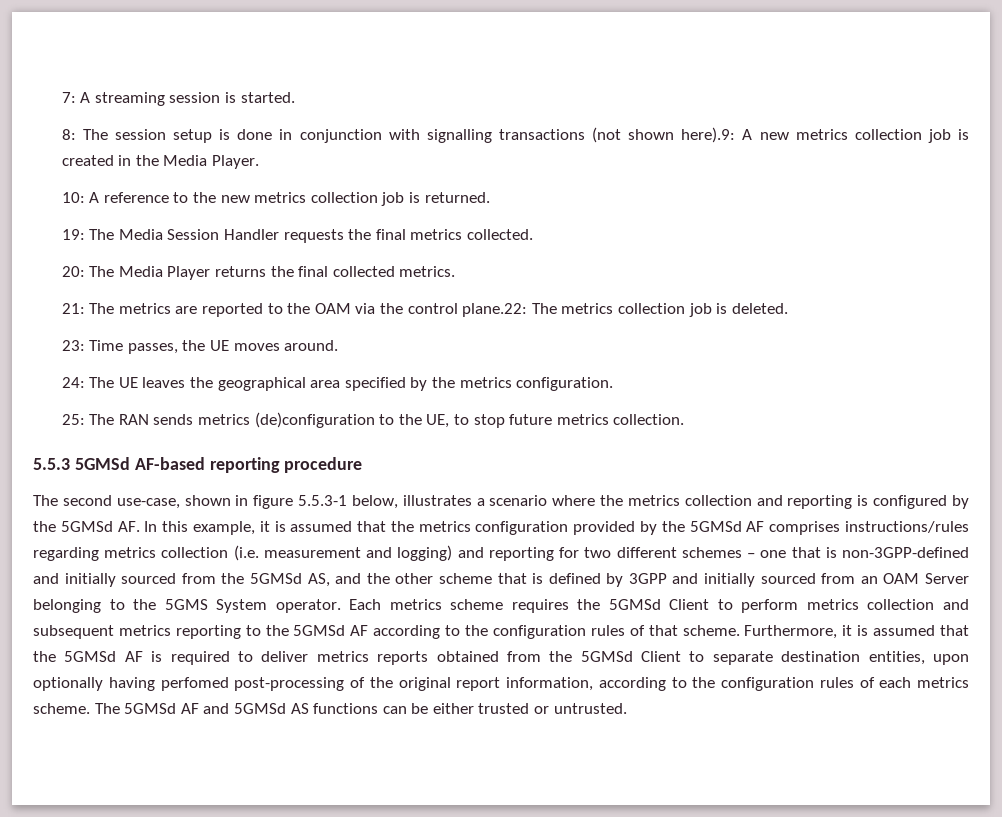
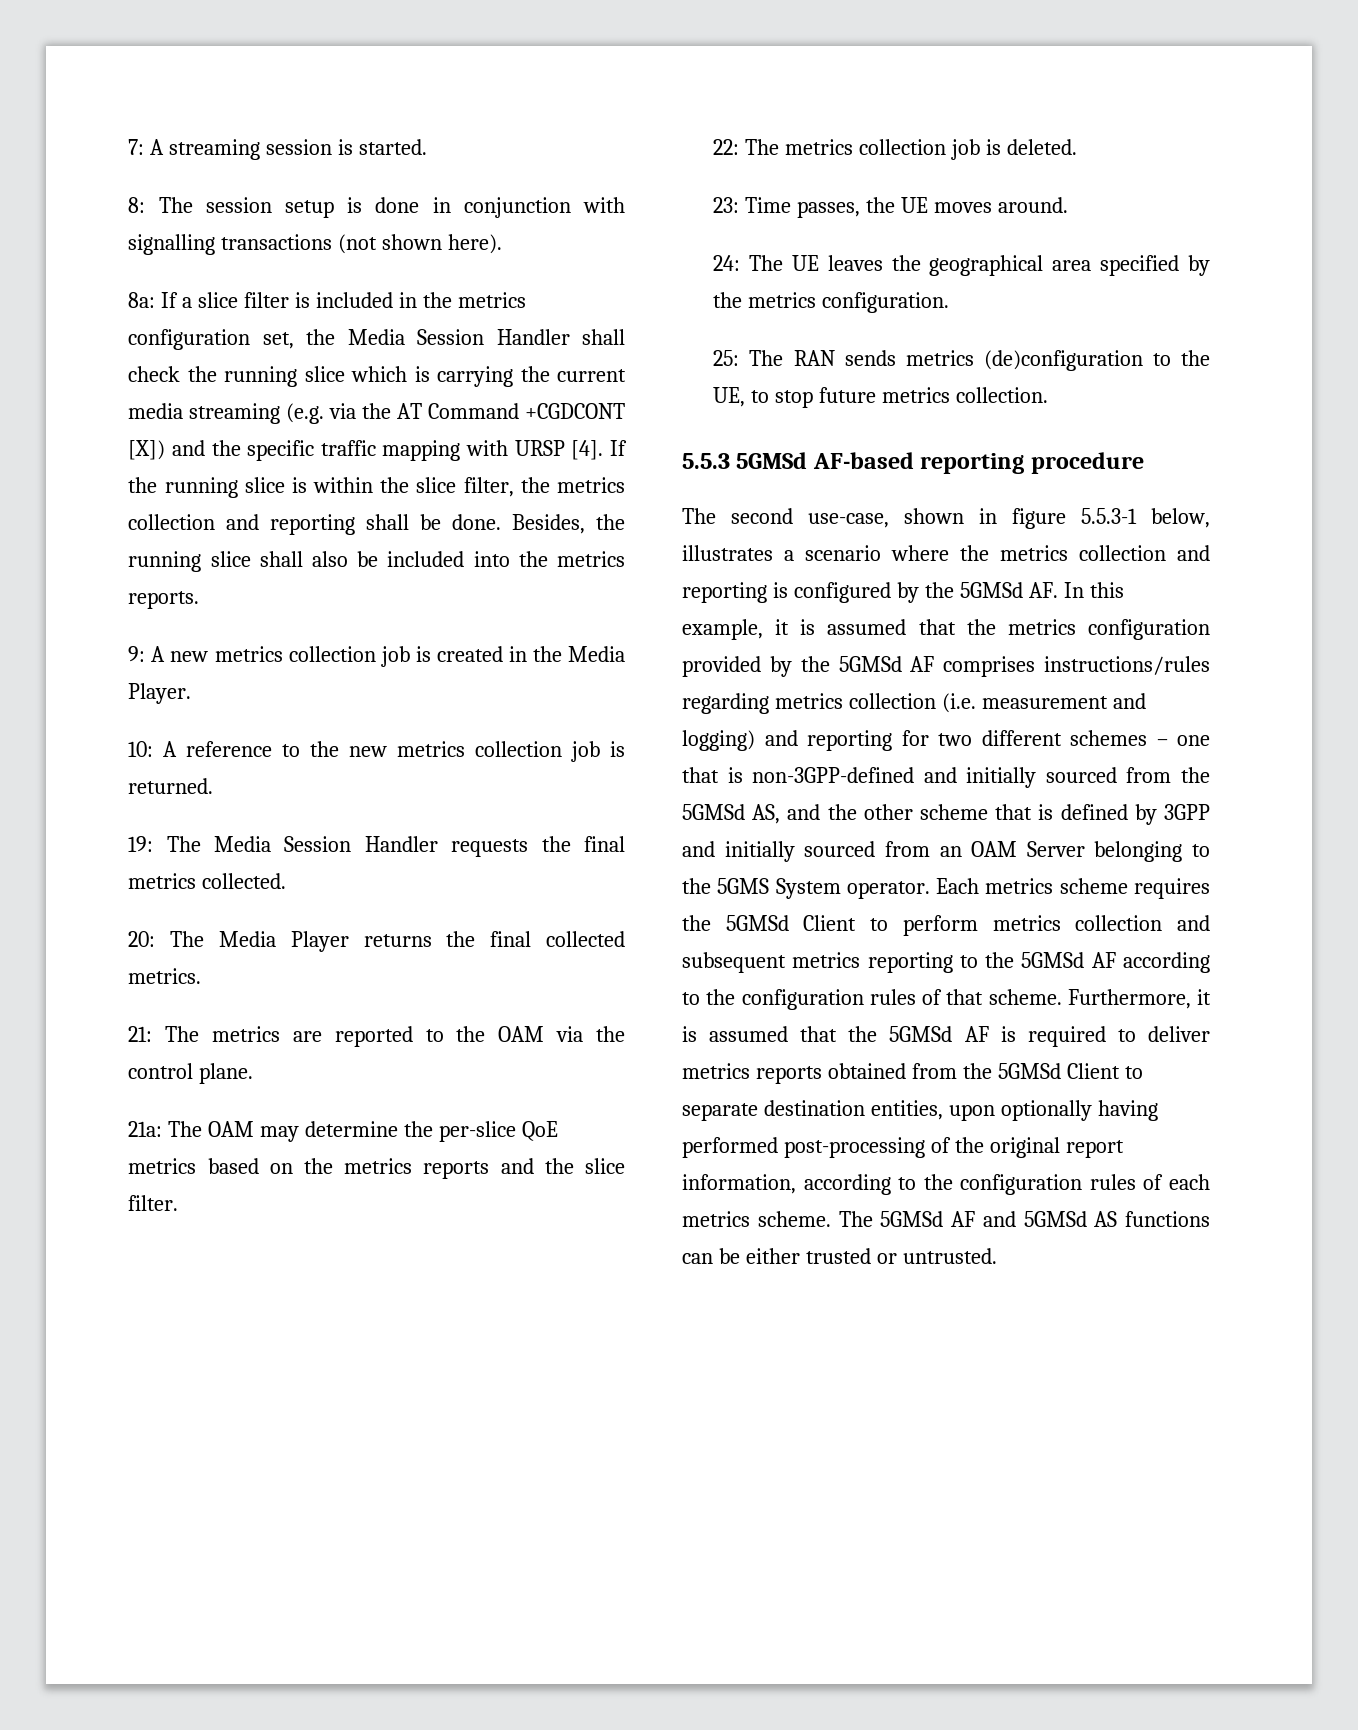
[681,127,736,143] here).9: -> [448,234,503,254] [128,292,526,308] [128,329,625,350] [128,366,627,387] [128,403,625,424] [128,440,627,461] [128,477,625,498] [128,514,625,535] [128,551,626,572] [128,591,200,609] [128,646,146,662] here). // 8a: If a slice filter is included in the metrics configuration set, the Media Session Handler shall check the running slice which is carrying the current media streaming (e.g. via the AT Command +CGDCONT [X]) and the specific traffic mapping with URSP [4]. If the running slice is within the slice filter, the metrics collection and reporting shall be done. Besides, the running slice shall also be included into the metrics reports. // 9:
[462,303,528,317] plane.22: -> [199,1063,254,1084] [128,1121,558,1142] [128,1158,626,1179] [128,1195,179,1211] [713,139,740,155] plane. // 21a: The OAM may determine the per-slice QoE metrics based on the metrics reports and the slice filter. // 22:
[160,677,229,691] perfomed -> [682,1137,778,1158] performed

